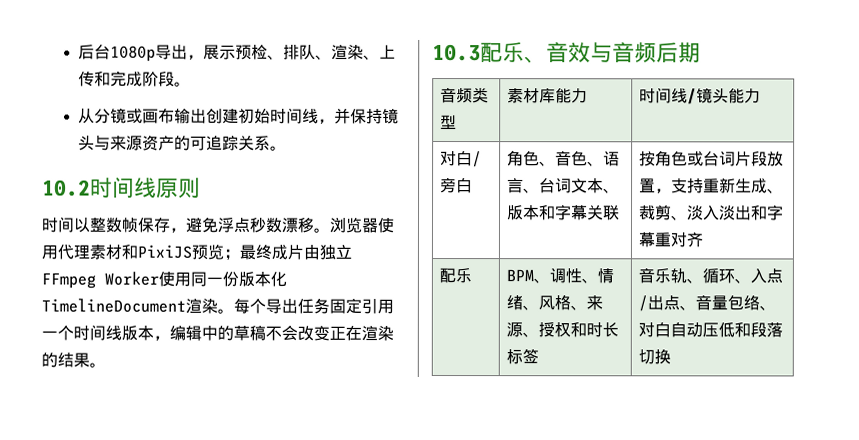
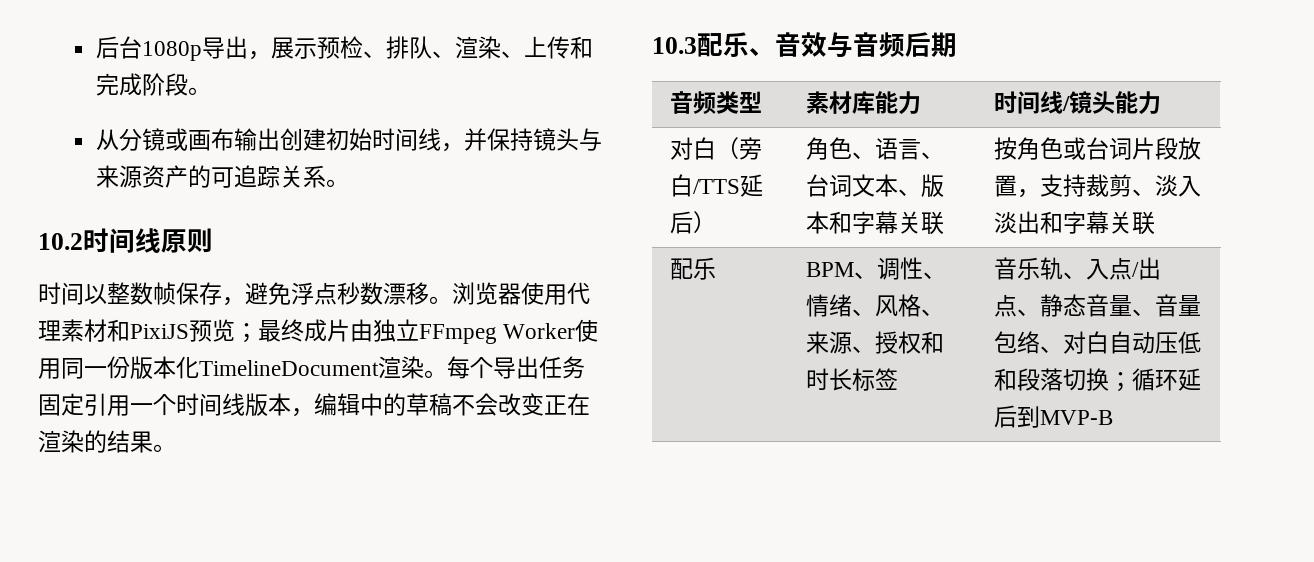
[472,151,483,168] / -> [716,137,740,159] （
(474, 186) none -> [693,174,764,197] [670,211,717,234] /TTS延后）
[555,150,605,167] 音色、 -> (876, 155) none
[703,177,785,194] 重新生成、 -> (1087, 185) none
[654,232,704,248] 重对齐 -> [1109,211,1156,235] 关联
[702,268,752,284] 循环、 -> (1087, 275) none
(697, 308) none -> [1040,294,1156,317] 静态音量、
(672, 357) none -> [1109,368,1202,392] [994,405,1114,428] ；循环延后到MVP-B

